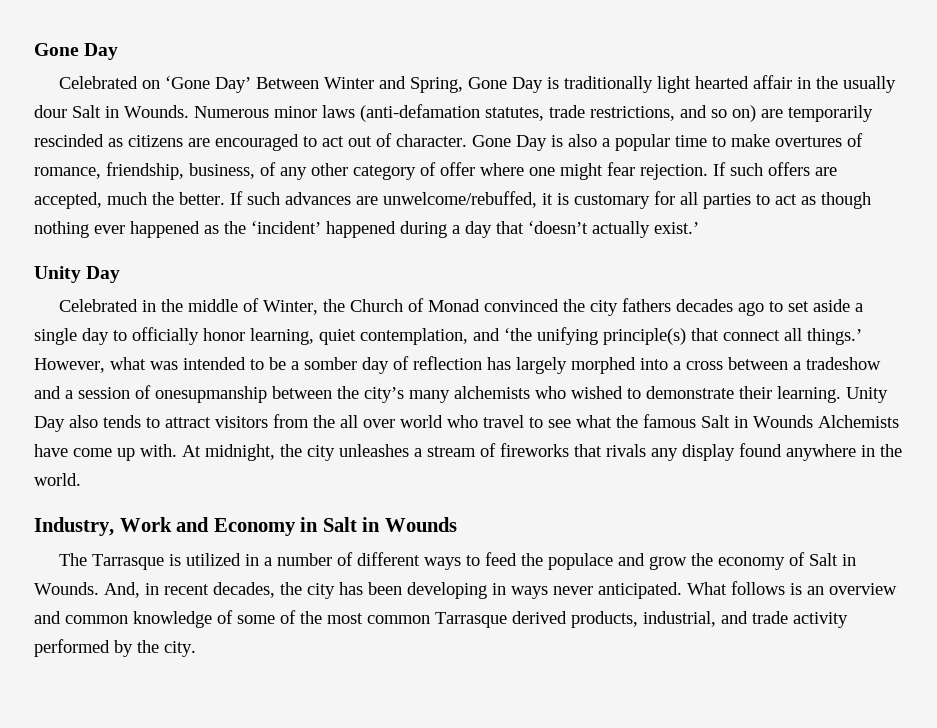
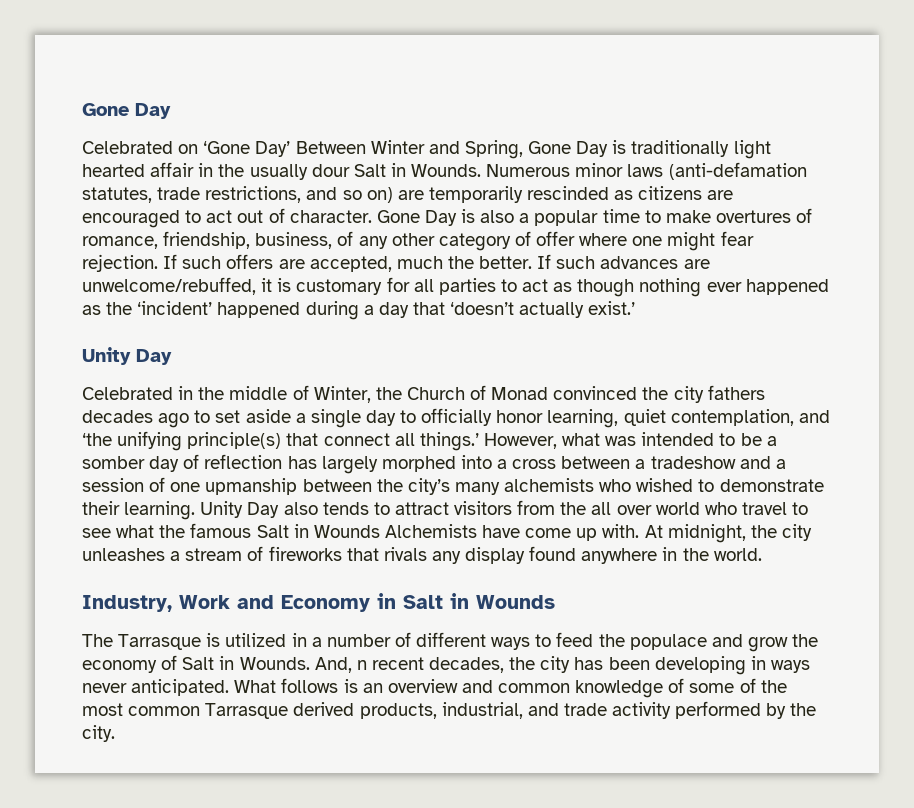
[155,386,267,403] onesupmanship -> [170,478,298,495] one upmanship
[145,583,159,595] in -> [356,660,367,670] n

